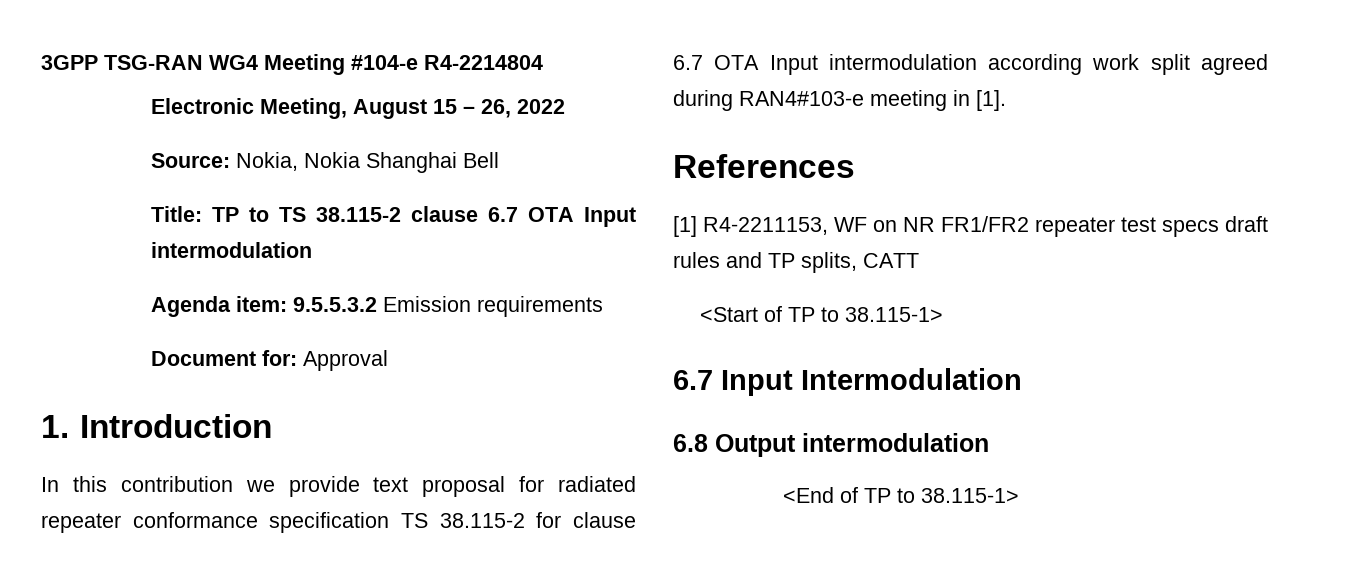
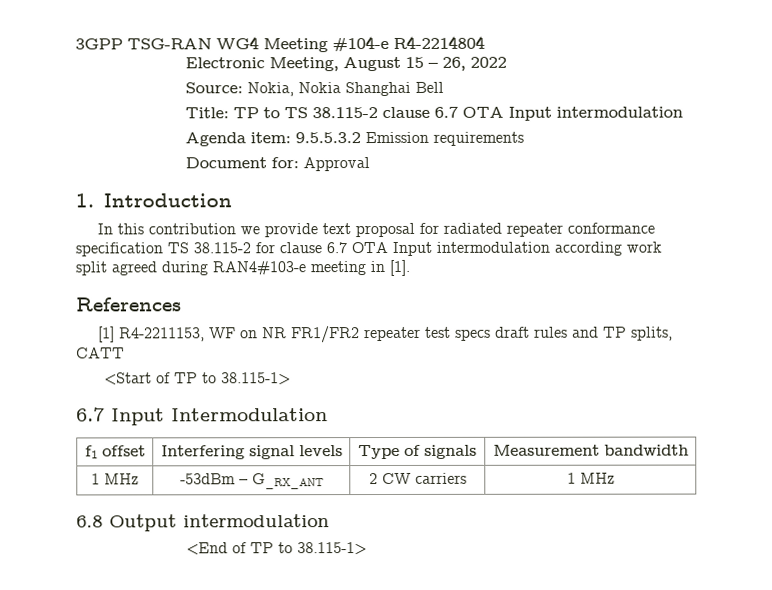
(1022, 379) none -> [84,445,146,459] [160,445,343,460] [358,444,477,460] [492,444,689,456] [91,473,139,485] [179,473,324,490] [368,472,467,485] [566,472,615,484] // f1 offset | Interfering signal levels | Type of signals | Measurement bandwidth // 1 MHz | -53dBm – G_RX_ANT | 2 CW carriers | 1 MHz

